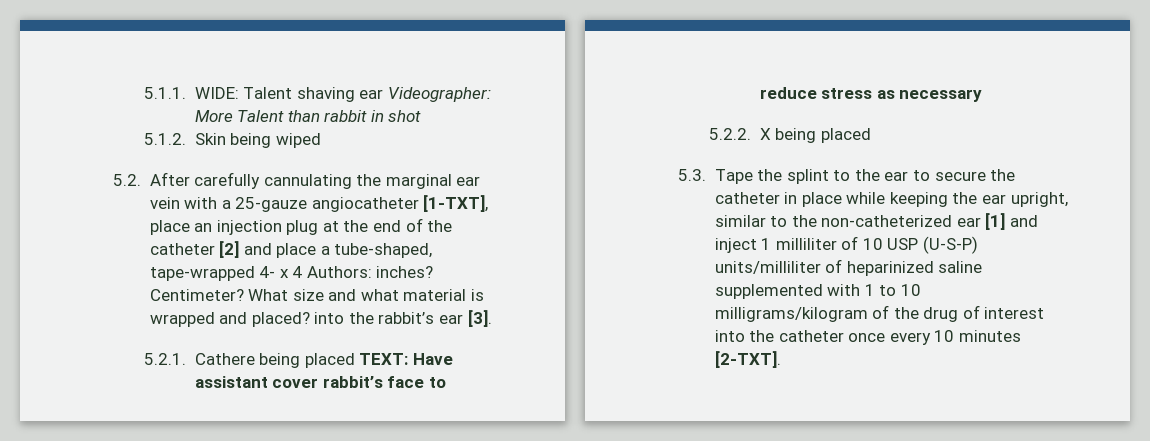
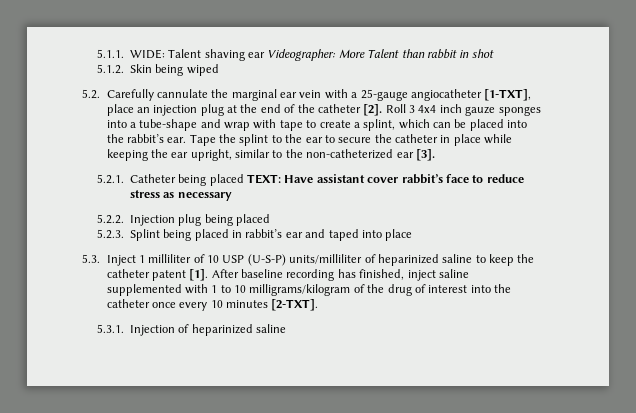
[149,172,352,189] After carefully cannulating -> [106,89,208,101] Carefully cannulate
[235,197,308,212] 25-gauze -> [360,89,408,101] 25-gauge
[219,241,433,258] [149,266,434,281] [149,289,485,301] [149,310,492,327] [144,353,453,368] [194,376,446,388] [759,87,983,102] [709,128,871,143] [678,169,707,181] [2] and place a tube-shaped, tape-wrapped 4- x 4 Authors: inches? Centimeter? What size and what material is wrapped and placed? into the rabbit’s ear [3]. // 5.2.1. Cathere being placed TEXT: Have assistant cover rabbit’s face to reduce stress as necessary // 5.2.2. X being placed // 5.3. -> [363,104,541,116] [106,119,528,131] [106,134,187,143] [2]. Roll 3 4x4 inch gauze sponges into a tube-shape and wrap with tape to create a splint, which can be placed into the rabbit’s ear.
[985,213,1039,230] [714,238,757,253] [1] and inject -> [415,149,435,161] [96,174,524,186] [129,190,232,201] [96,214,271,226] [96,229,413,241] [82,254,136,266] [3]. // 5.2.1. Catheter being placed TEXT: Have assistant cover rabbit’s face to reduce stress as necessary // 5.2.2. Injection plug being placed // 5.2.3. Splint being placed in rabbit’s ear and taped into place // 5.3. Inject
(983, 267) none -> [475,254,535,266] [106,269,469,281] to keep the catheter patent [1]. After baseline recording has finished, inject saline
(781, 359) none -> [96,324,287,336] // 5.3.1. Injection of heparinized saline

